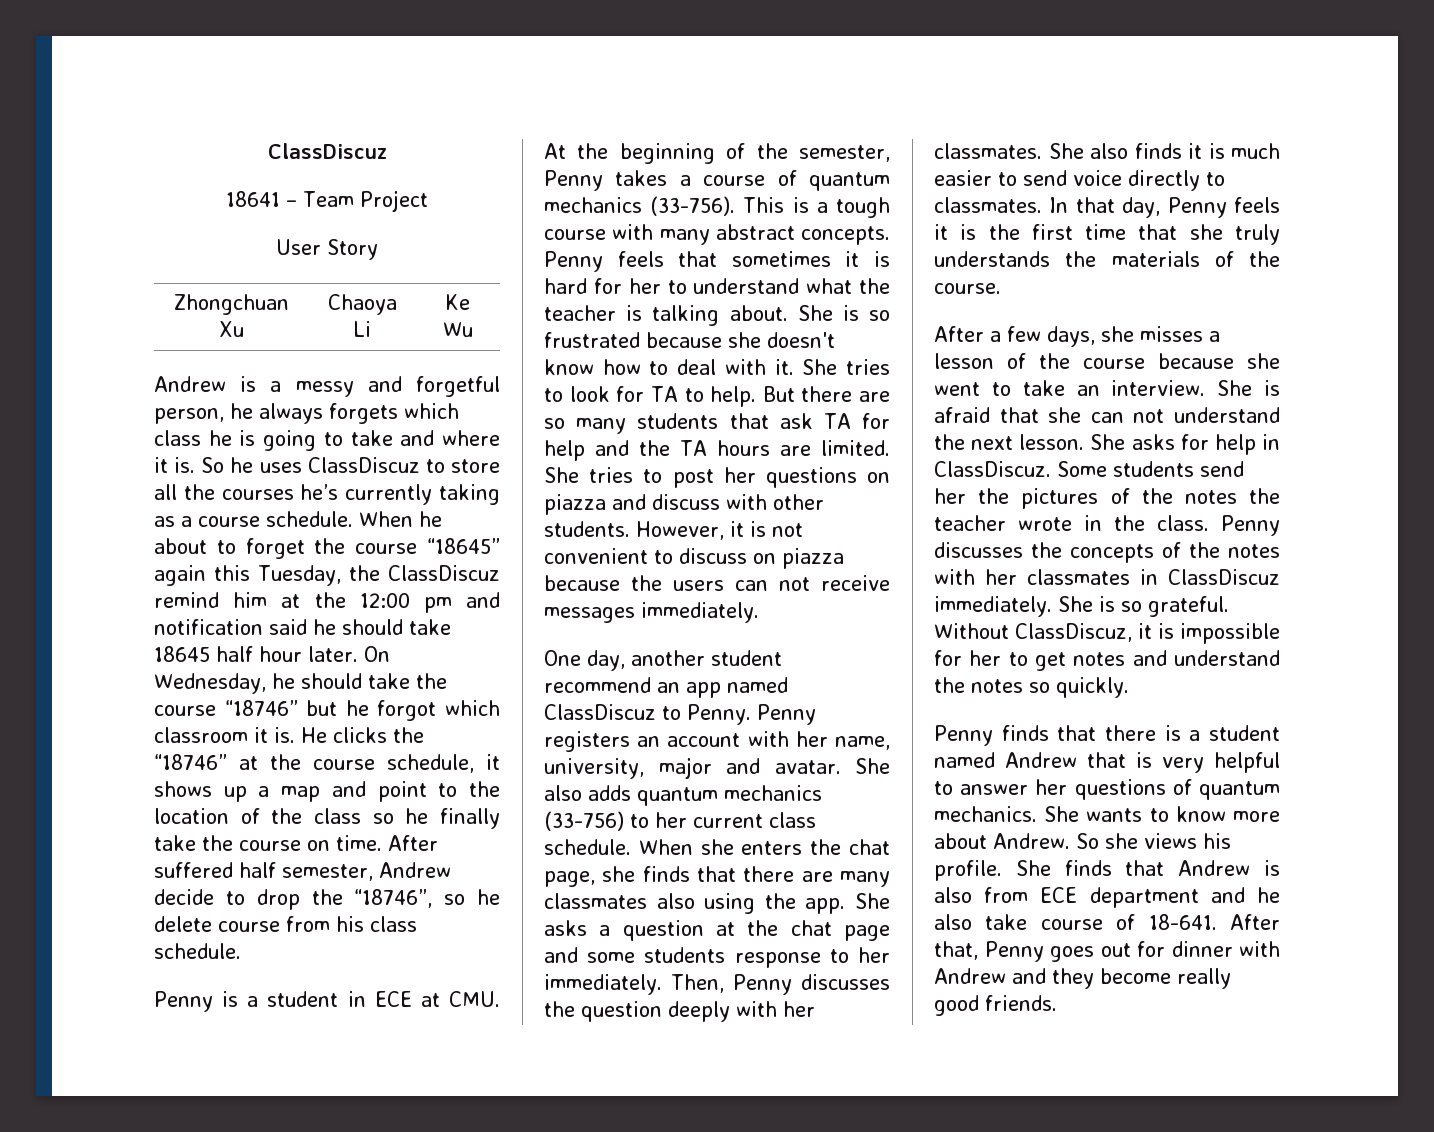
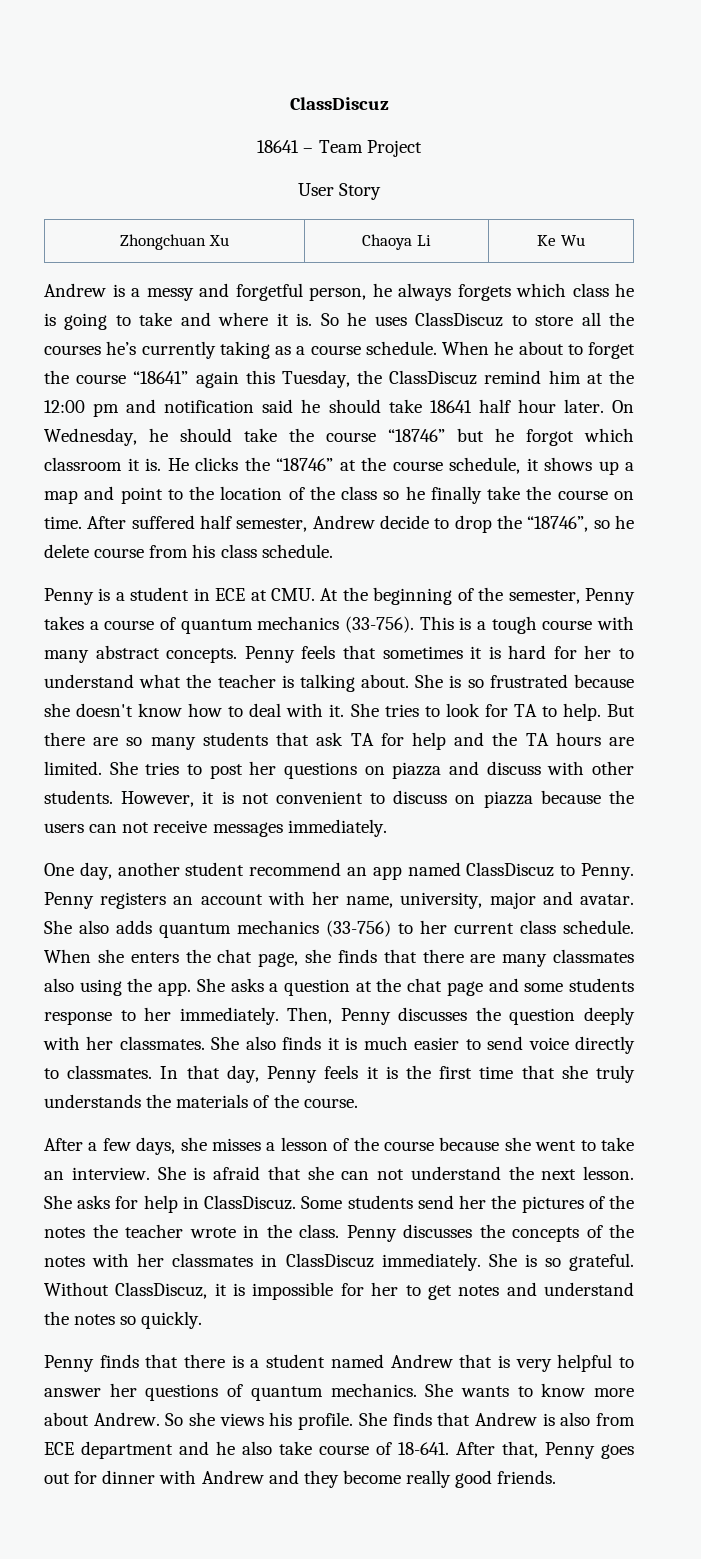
[427,538,501,554] “18645” -> [133,371,189,384] “18641”
[154,646,210,662] 18645 -> [429,400,472,413] 18641

